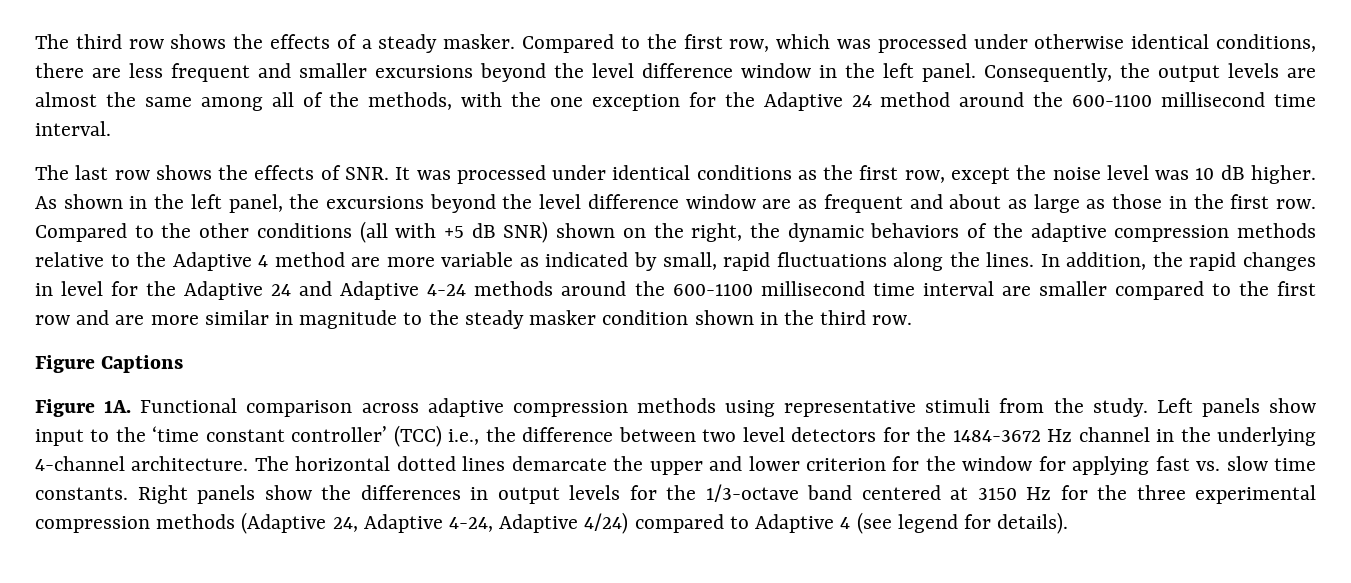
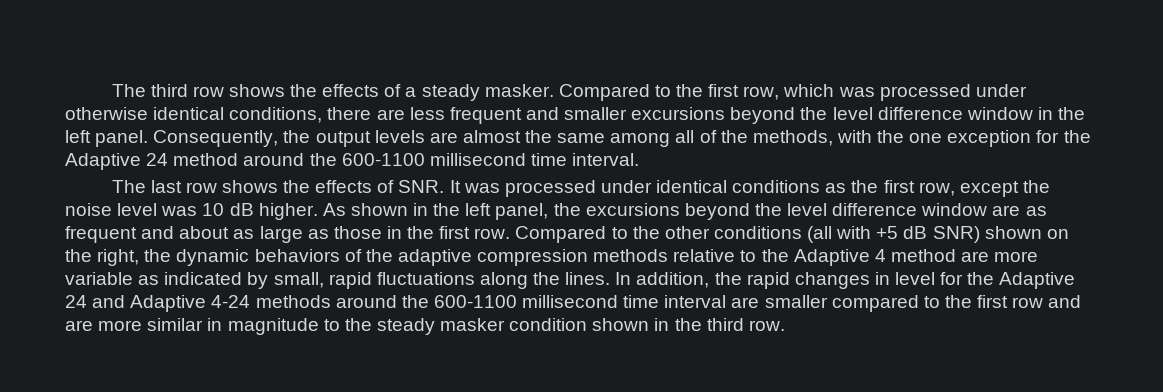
[35,355,184,373] [35,398,1316,417] [35,425,1316,447] [35,456,1317,475] [35,484,1316,504] [35,512,1069,534] // Figure Captions // Figure 1A. Functional comparison across adaptive compression methods using representative stimuli from the study. Left panels show input to the ‘time constant controller’ (TCC) i.e., the difference between two level detectors for the 1484-3672 Hz channel in the underlying 4-channel architecture. The horizontal dotted lines demarcate the upper and lower criterion for the window for applying fast vs. slow time constants. Right panels show the differences in output levels for the 1/3-octave band centered at 3150 Hz for the three experimental compression methods (Adaptive 24, Adaptive 4-24, Adaptive 4/24) compared to Adaptive 4 (see legend for details). -> (785, 325) none

